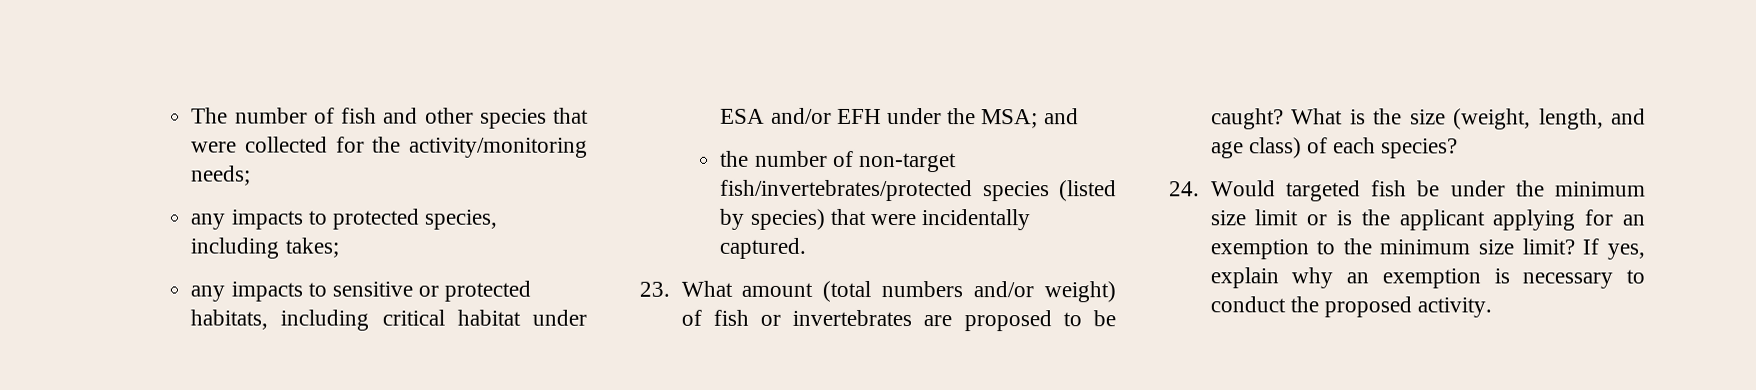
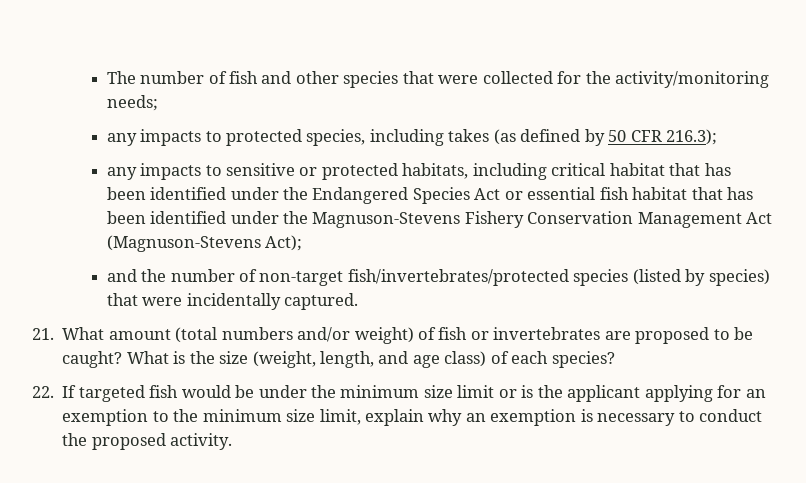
[284,237,339,258] takes; -> [448,129,718,146] takes (as defined by 50 CFR 216.3);
[532,309,587,326] [720,107,1079,129] under ESA and/or EFH under the MSA; and // -> [669,163,731,176] [106,187,754,204] [106,211,773,228] [106,235,303,252] [106,269,137,282] that has been identified under the Endangered Species Act or essential fish habitat that has been identified under the Magnuson-Stevens Fishery Conservation Management Act (Magnuson-Stevens Act); // and
[639,281,670,297] 23. -> [32,328,54,340] 21.
[1168,180,1276,197] 24. Would -> [32,385,77,398] 22. If
(1407, 188) none -> [181,385,231,398] would
[1521,238,1645,260] limit? If yes, -> [319,409,361,425] limit,

